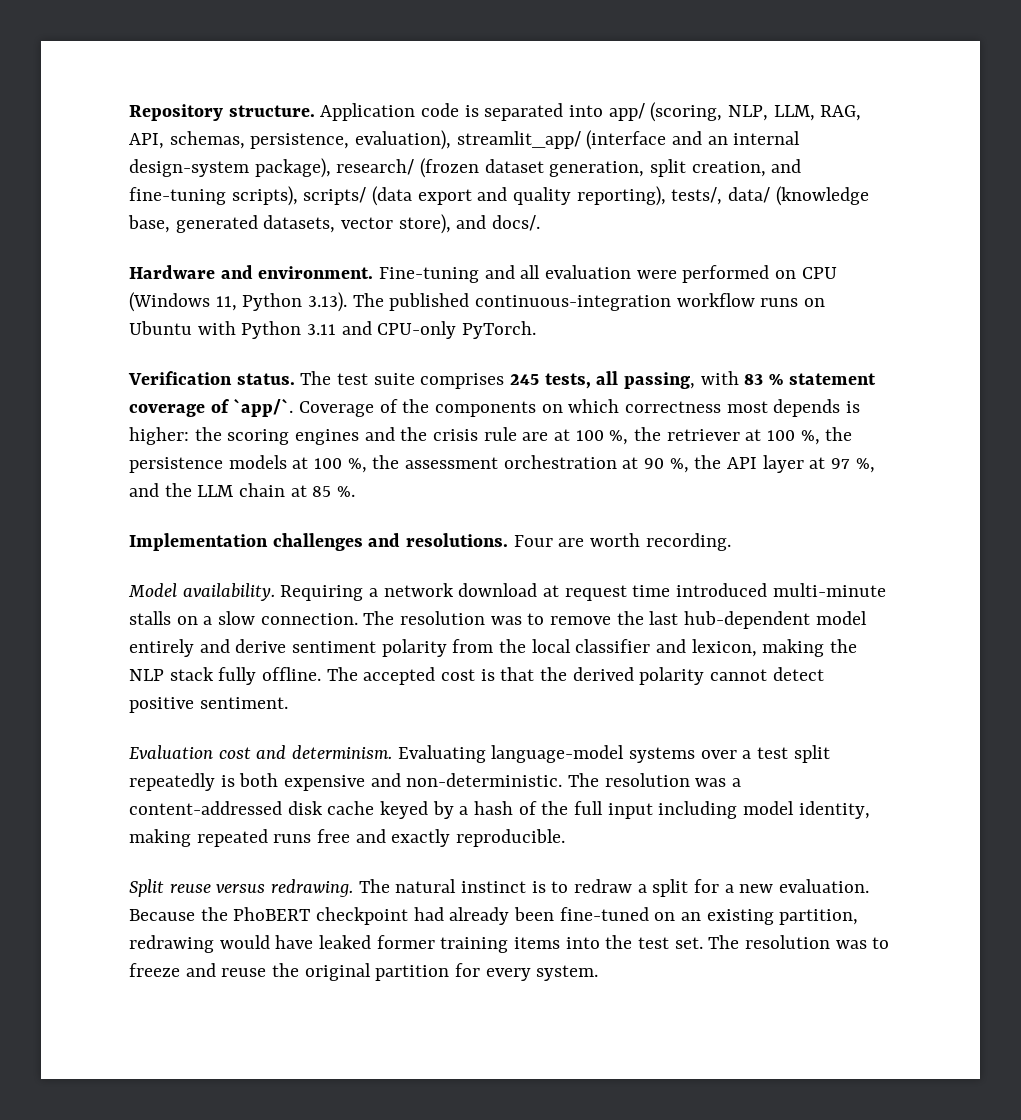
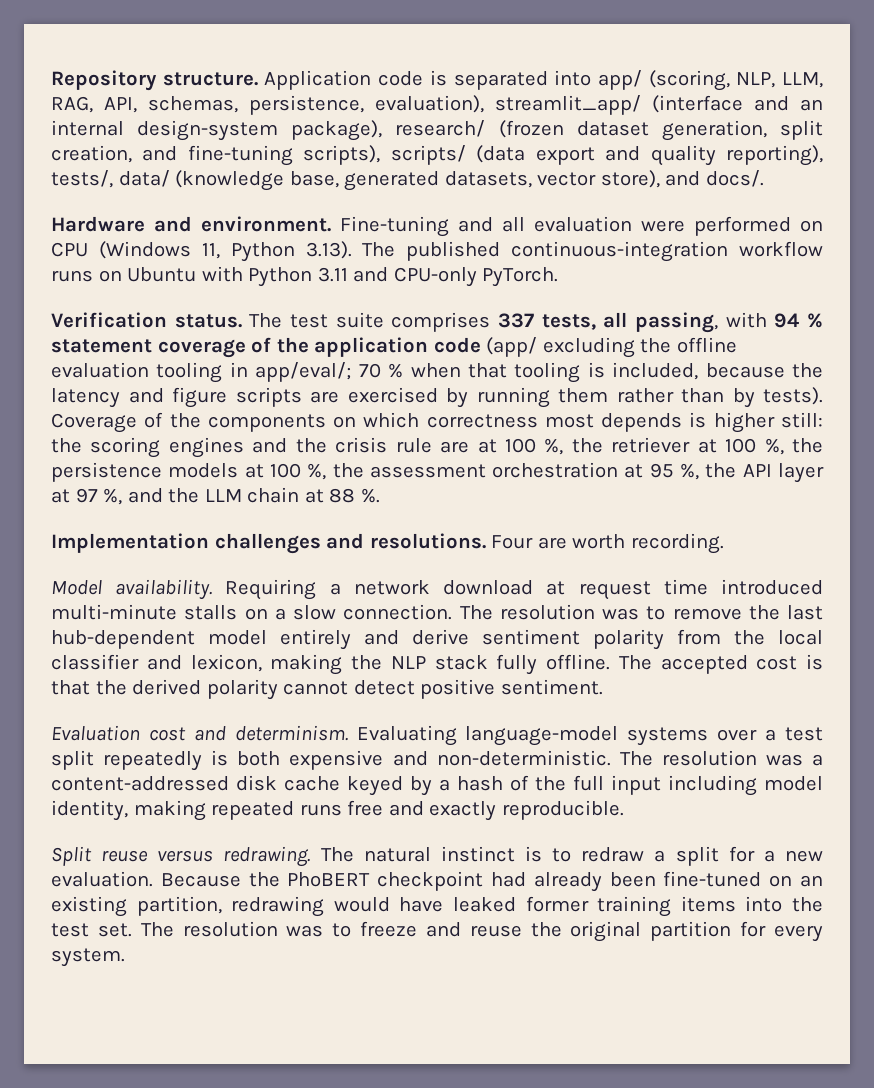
[510,374,540,385] 245 -> [498,313,534,328] 337
[744,374,764,385] 83 -> [774,313,800,328] 94
[233,398,294,417] `app/`. -> [276,337,737,358] [51,362,823,383] [51,387,823,408] the application code (app/ excluding the offline evaluation tooling in app/eval/; 70 % when that tooling is included, because the latency and figure scripts are exercised by running them rather than by tests).
[129,427,189,445] higher: -> [713,412,823,433] higher still:
[644,458,665,469] 90 -> [649,463,674,478] 95
[312,486,332,497] 85 -> [329,488,356,503] 88

